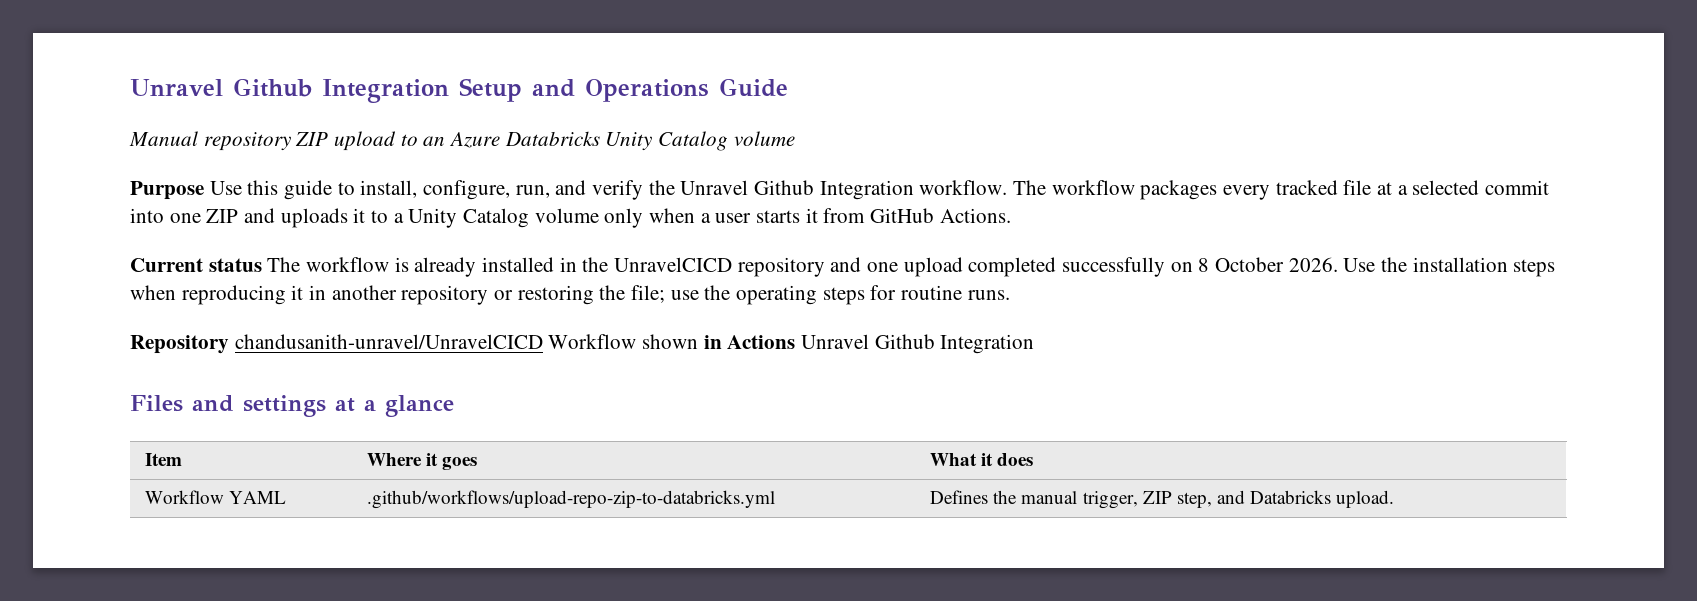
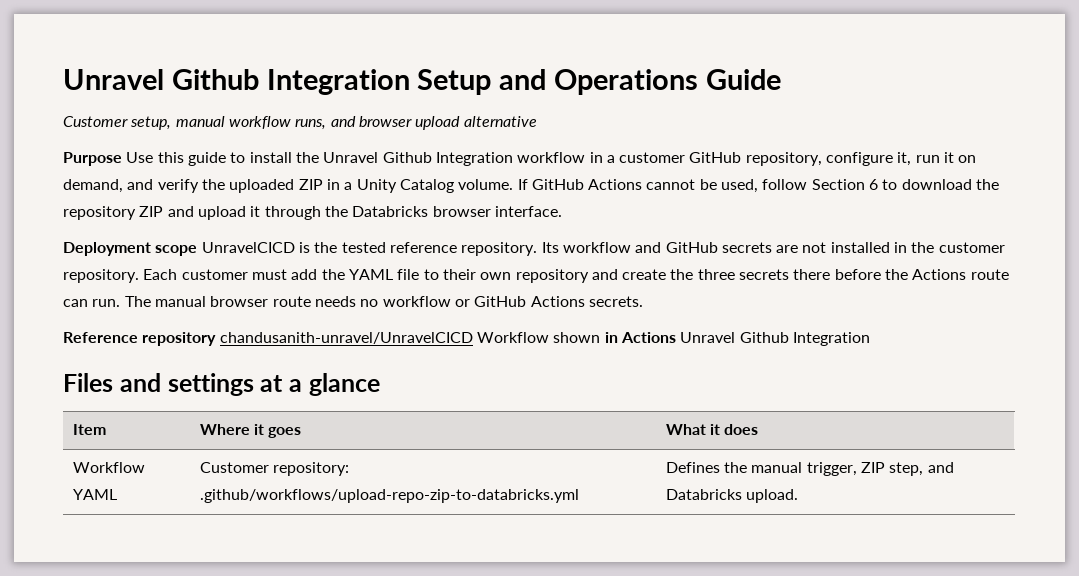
[129,131,795,151] Manual repository ZIP upload to an Azure Databricks Unity Catalog volume -> [63,116,537,130] Customer setup, manual workflow runs, and browser upload alternative
[360,180,1550,200] [130,208,1011,228] [130,257,1556,277] [130,285,1010,305] [130,335,229,354] install, configure, run, and verify the Unravel Github Integration workflow. The workflow packages every tracked file at a selected commit into one ZIP and uploads it to a Unity Catalog volume only when a user starts it from GitHub Actions. // Current status The workflow is already installed in the UnravelCICD repository and one upload completed successfully on 8 October 2026. Use the installation steps when reproducing it in another repository or restoring the file; use the operating steps for routine runs. // Repository -> [249,152,977,166] [63,179,1000,193] [63,206,562,220] [63,242,1005,256] [63,269,1009,283] [63,296,643,307] [63,332,217,346] install the Unravel Github Integration workflow in a customer GitHub repository, configure it, run it on demand, and verify the uploaded ZIP in a Unity Catalog volume. If GitHub Actions cannot be used, follow Section 6 to download the repository ZIP and upload it through the Databricks browser interface. // Deployment scope UnravelCICD is the tested reference repository. Its workflow and GitHub secrets are not installed in the customer repository. Each customer must add the YAML file to their own repository and create the three secrets there before the Actions route can run. The manual browser route needs no workflow or GitHub Actions secrets. // Reference repository
(287, 497) none -> [199,462,349,476] Customer repository:

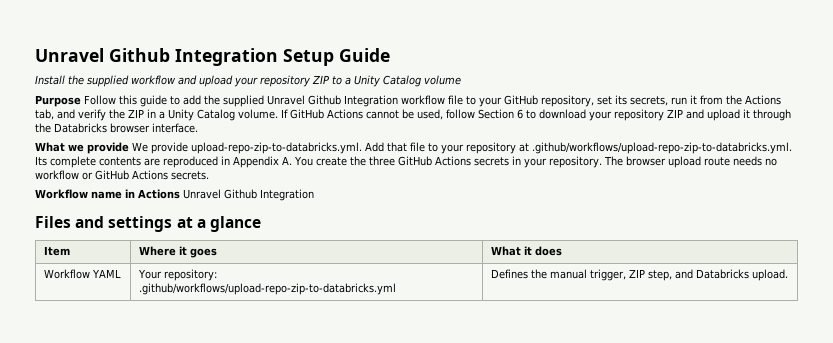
[499,69,699,95] and Operations -> (334, 57) none
[63,116,537,130] Customer setup, manual workflow runs, and browser upload alternative -> [35,75,461,87] Install the supplied workflow and upload your repository ZIP to a Unity Catalog volume
[126,152,154,163] Use -> [84,95,116,105] Follow
[249,152,319,163] install the -> [183,95,264,107] add the supplied
[589,152,977,166] [63,179,123,193] in a customer GitHub repository, configure it, run it on demand, -> [448,95,781,107] [35,109,54,120] file to your GitHub repository, set its secrets, run it from the Actions tab,
[229,179,295,193] uploaded -> (125, 114) none
[976,179,1000,190] the -> [589,111,612,121] your
[63,242,1005,256] [63,269,1009,283] [63,296,269,307] Deployment scope UnravelCICD is the tested reference repository. Its workflow and GitHub secrets are not installed in the customer repository. Each customer must add the YAML file to their own repository and create the three secrets there before the Actions route can run. The manual browser -> [35,142,792,154] [35,156,701,168] What we provide We provide upload-repo-zip-to-databricks.yml. Add that file to your repository at .github/workflows/upload-repo-zip-to-databricks.yml. Its complete contents are reproduced in Appendix A. You create the three GitHub Actions secrets in your repository. The browser upload
[63,332,601,346] Reference repository chandusanith-unravel/UnravelCICD Workflow shown -> [35,189,122,199] Workflow name
[199,462,269,473] Customer -> [137,269,162,279] Your

